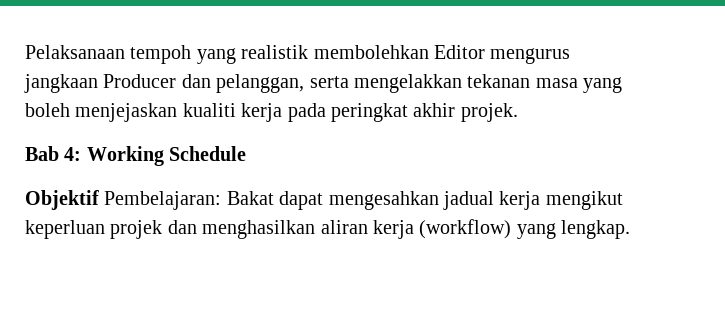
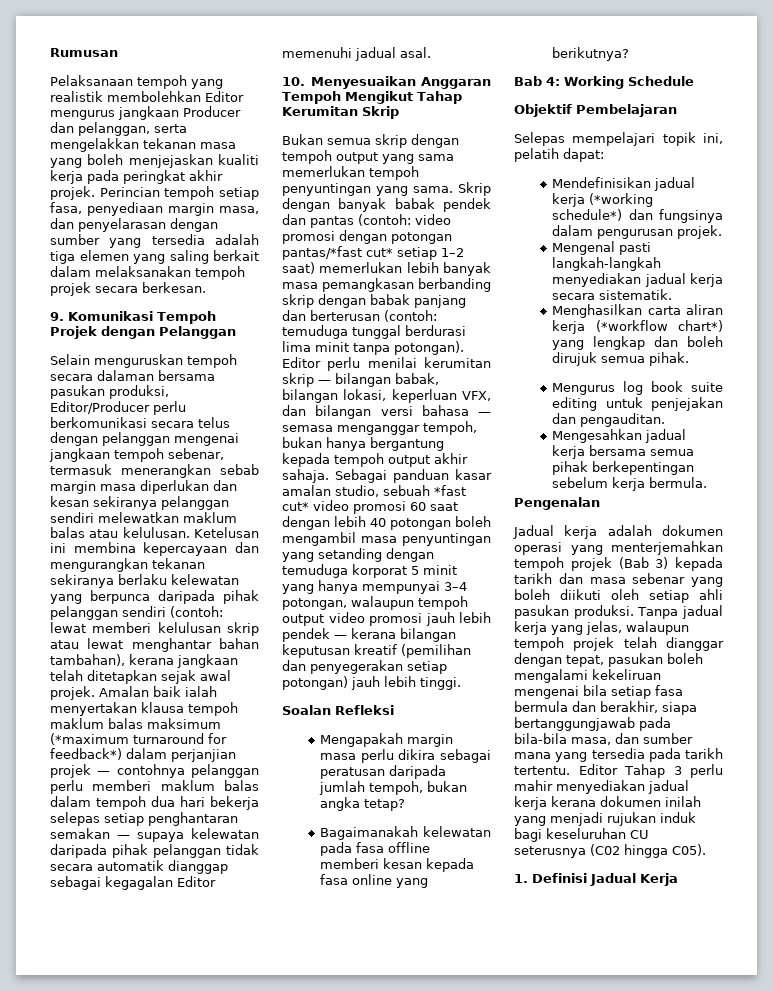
(25, 52) none -> [50,48,118,57] Rumusan //
(518, 112) none -> [99,186,259,200] [50,202,259,216] [50,218,218,232] [50,234,259,248] [50,250,259,264] [50,266,245,280] [50,282,206,296] [50,311,216,324] [50,326,236,339] [50,354,237,368] [50,370,215,381] [50,385,169,399] [50,401,186,415] [50,417,230,428] [50,432,239,446] [49,448,224,462] [50,464,259,478] [50,480,237,494] [50,496,229,510] [50,512,237,523] [50,527,259,538] [50,542,259,556] [50,558,205,572] [50,574,239,588] [50,590,259,604] [50,606,223,620] [50,622,259,636] [50,638,259,652] [50,654,238,668] [50,670,231,684] [50,686,217,700] [50,702,238,716] [50,718,221,729] [50,733,227,745] [50,748,236,762] [50,764,259,778] [50,780,259,794] [50,796,259,810] [50,812,238,826] [50,828,259,842] [50,844,259,858] [50,860,228,874] [50,876,216,890] [282,47,431,61] [282,76,491,89] [282,91,462,104] [282,106,399,119] [282,134,459,148] [282,150,454,164] [282,166,419,180] [282,182,491,196] [282,198,491,212] [282,214,451,228] [282,230,452,244] [282,246,464,260] [282,262,491,276] [282,278,491,292] [282,294,466,308] [282,310,437,322] [282,325,466,339] [282,341,464,355] [282,357,491,371] [282,373,439,387] [282,389,491,403] [282,405,491,419] [282,421,477,435] [282,437,444,451] [282,453,468,467] [282,469,492,483] [282,485,466,497] [282,500,458,514] [282,516,491,530] [282,532,491,546] [282,548,434,562] [282,564,457,578] [282,580,467,594] [282,596,468,610] [282,612,491,626] [282,628,456,642] [282,644,471,658] [282,660,447,674] [282,676,461,690] [282,705,394,715] [320,733,454,747] [320,749,491,763] [320,765,447,779] [319,781,468,795] [320,797,406,811] [320,826,491,840] [320,842,431,856] [320,858,475,872] [320,874,429,888] [552,47,630,61] Perincian tempoh setiap fasa, penyediaan margin masa, dan penyelarasan dengan sumber yang tersedia adalah tiga elemen yang saling berkait dalam melaksanakan tempoh projek secara berkesan. // 9. Komunikasi Tempoh Projek dengan Pelanggan // Selain menguruskan tempoh secara dalaman bersama pasukan produksi, Editor/Producer perlu berkomunikasi secara telus dengan pelanggan mengenai jangkaan tempoh sebenar, termasuk menerangkan sebab margin masa diperlukan dan kesan sekiranya pelanggan sendiri melewatkan maklum balas atau kelulusan. Ketelusan ini membina kepercayaan dan mengurangkan tekanan sekiranya berlaku kelewatan yang berpunca daripada pihak pelanggan sendiri (contoh: lewat memberi kelulusan skrip atau lewat menghantar bahan tambahan), kerana jangkaan telah ditetapkan sejak awal projek. Amalan baik ialah menyertakan klausa tempoh maklum balas maksimum (*maximum turnaround for feedback*) dalam perjanjian projek — contohnya pelanggan perlu memberi maklum balas dalam tempoh dua hari bekerja selepas setiap penghantaran semakan — supaya kelewatan daripada pihak pelanggan tidak secara automatik dianggap sebagai kegagalan Editor memenuhi jadual asal. // 10. Menyesuaikan Anggaran Tempoh Mengikut Tahap Kerumitan Skrip // Bukan semua skrip dengan tempoh output yang sama memerlukan tempoh penyuntingan yang sama. Skrip dengan banyak babak pendek dan pantas (contoh: video promosi dengan potongan pantas/*fast cut* setiap 1–2 saat) memerlukan lebih banyak masa pemangkasan berbanding skrip dengan babak panjang dan berterusan (contoh: temuduga tunggal berdurasi lima minit tanpa potongan). Editor perlu menilai kerumitan skrip — bilangan babak, bilangan lokasi, keperluan VFX, dan bilangan versi bahasa — semasa menganggar tempoh, bukan hanya bergantung kepada tempoh output akhir sahaja. Sebagai panduan kasar amalan studio, sebuah *fast cut* video promosi 60 saat dengan lebih 40 potongan boleh mengambil masa penyuntingan yang setanding dengan temuduga korporat 5 minit yang hanya mempunyai 3–4 potongan, walaupun tempoh output video promosi jauh lebih pendek — kerana bilangan keputusan kreatif (pemilihan dan penyegerakan setiap potongan) jauh lebih tinggi. // Soalan Refleksi // Mengapakah margin masa perlu dikira sebagai peratusan daripada jumlah tempoh, bukan angka tetap? // Bagaimanakah kelewatan pada fasa offline memberi kesan kepada fasa online yang berikutnya?
[104,191,623,210] [25,219,631,239] Pembelajaran: Bakat dapat mengesahkan jadual kerja mengikut keperluan projek dan menghasilkan aliran kerja (workflow) yang lengkap. -> [576,104,677,117] [514,132,723,146] [514,148,604,162] [552,177,696,191] [552,193,654,207] [552,209,723,223] [552,225,723,239] [552,241,652,255] [552,257,662,271] [552,273,723,287] [552,289,673,300] [552,304,723,318] [552,320,723,334] [552,336,723,350] [552,352,690,366] [552,381,723,395] [552,397,723,411] [552,413,666,427] [552,429,687,443] [552,445,695,459] [552,461,695,475] [552,477,708,491] [514,497,600,510] [513,525,723,539] [514,541,723,555] [514,557,723,571] [514,573,723,587] [514,589,723,603] [514,605,723,619] [514,621,689,635] [514,637,724,651] [514,653,703,667] [514,669,661,683] [514,685,683,699] [514,701,697,715] [514,717,671,731] [514,733,693,745] [514,748,723,762] [514,764,723,778] [514,780,689,794] [514,796,701,810] [514,812,696,826] [514,828,649,842] [514,844,706,858] [514,873,678,886] Pembelajaran // Selepas mempelajari topik ini, pelatih dapat: // Mendefinisikan jadual kerja (*working schedule*) dan fungsinya dalam pengurusan projek. // Mengenal pasti langkah-langkah menyediakan jadual kerja secara sistematik. // Menghasilkan carta aliran kerja (*workflow chart*) yang lengkap dan boleh dirujuk semua pihak. // Mengurus log book suite editing untuk penjejakan dan pengauditan. // Mengesahkan jadual kerja bersama semua pihak berkepentingan sebelum kerja bermula. // Pengenalan // Jadual kerja adalah dokumen operasi yang menterjemahkan tempoh projek (Bab 3) kepada tarikh dan masa sebenar yang boleh diikuti oleh setiap ahli pasukan produksi. Tanpa jadual kerja yang jelas, walaupun tempoh projek telah dianggar dengan tepat, pasukan boleh mengalami kekeliruan mengenai bila setiap fasa bermula dan berakhir, siapa bertanggungjawab pada bila-bila masa, dan sumber mana yang tersedia pada tarikh tertentu. Editor Tahap 3 perlu mahir menyediakan jadual kerja kerana dokumen inilah yang menjadi rujukan induk bagi keseluruhan CU seterusnya (C02 hingga C05). // 1. Definisi Jadual Kerja

